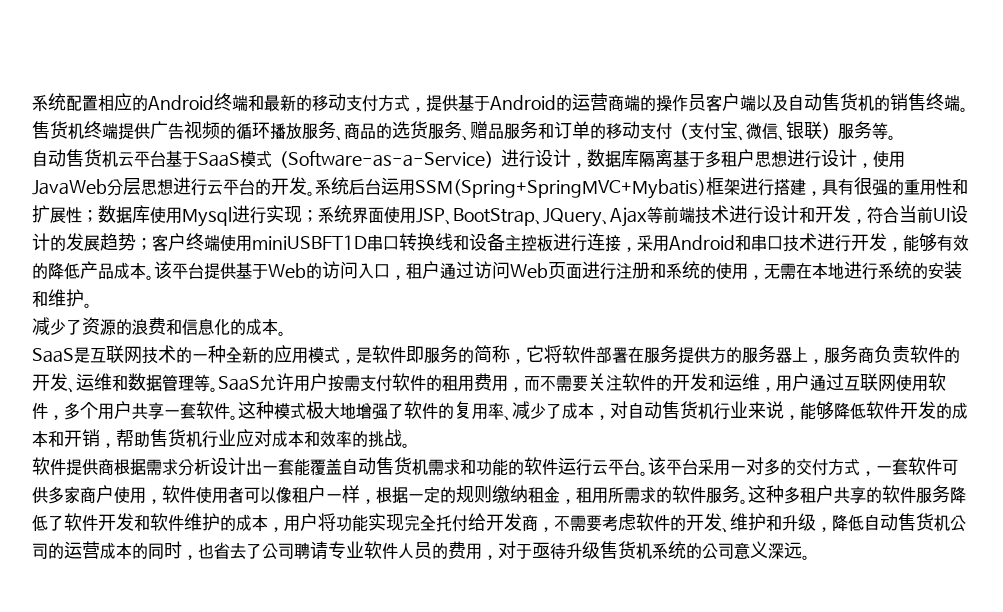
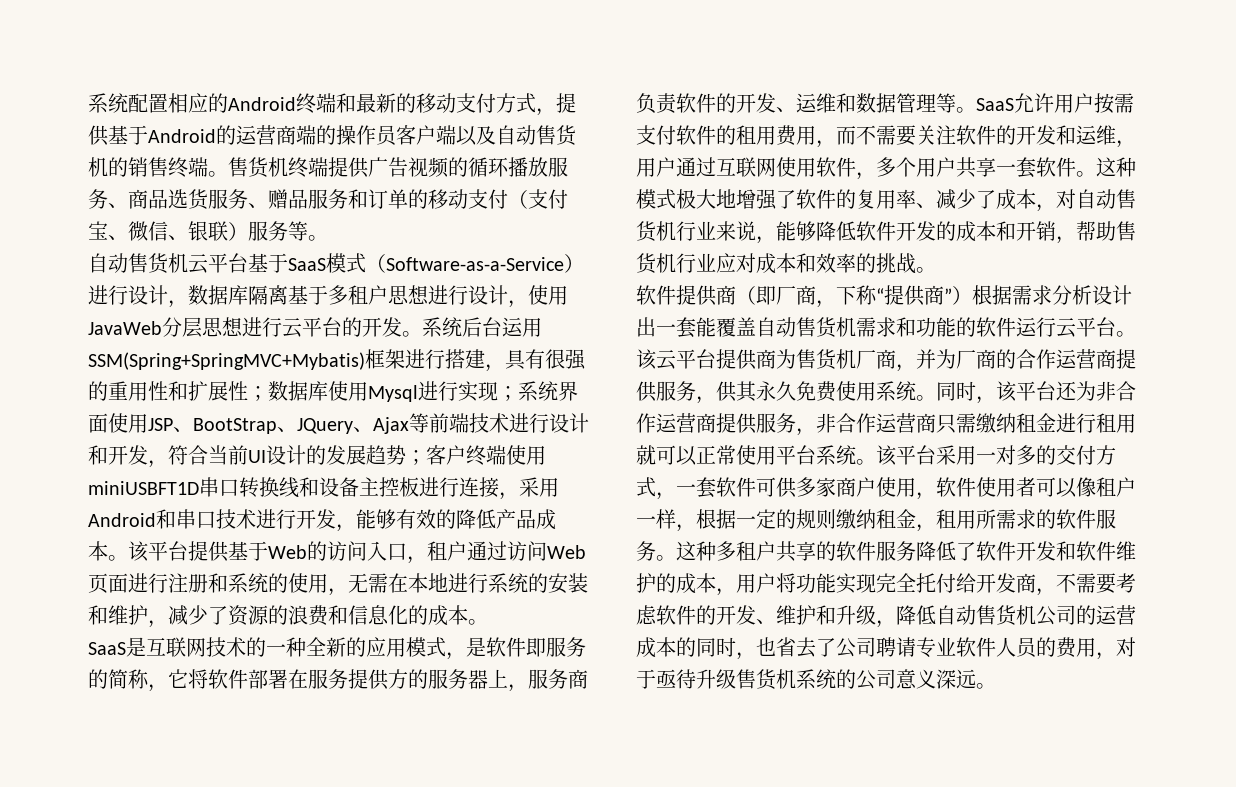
[376,122,392,139] 的 -> (168, 199) none
[84,303,92,308] 。 // -> [148,620,168,628] ，
(114, 467) none -> [736,285,972,308] （即厂商，下称“提供商”）
(666, 466) none -> [656,349,1136,372] [636,381,1136,404] [636,413,1136,436] [636,445,897,466] 云平台提供商为售货机厂商，并为厂商的合作运营商提供服务，供其永久免费使用系统。同时，该平台还为非合作运营商提供服务，非合作运营商只需缴纳租金进行租用就可以正常使用平台系统。该

